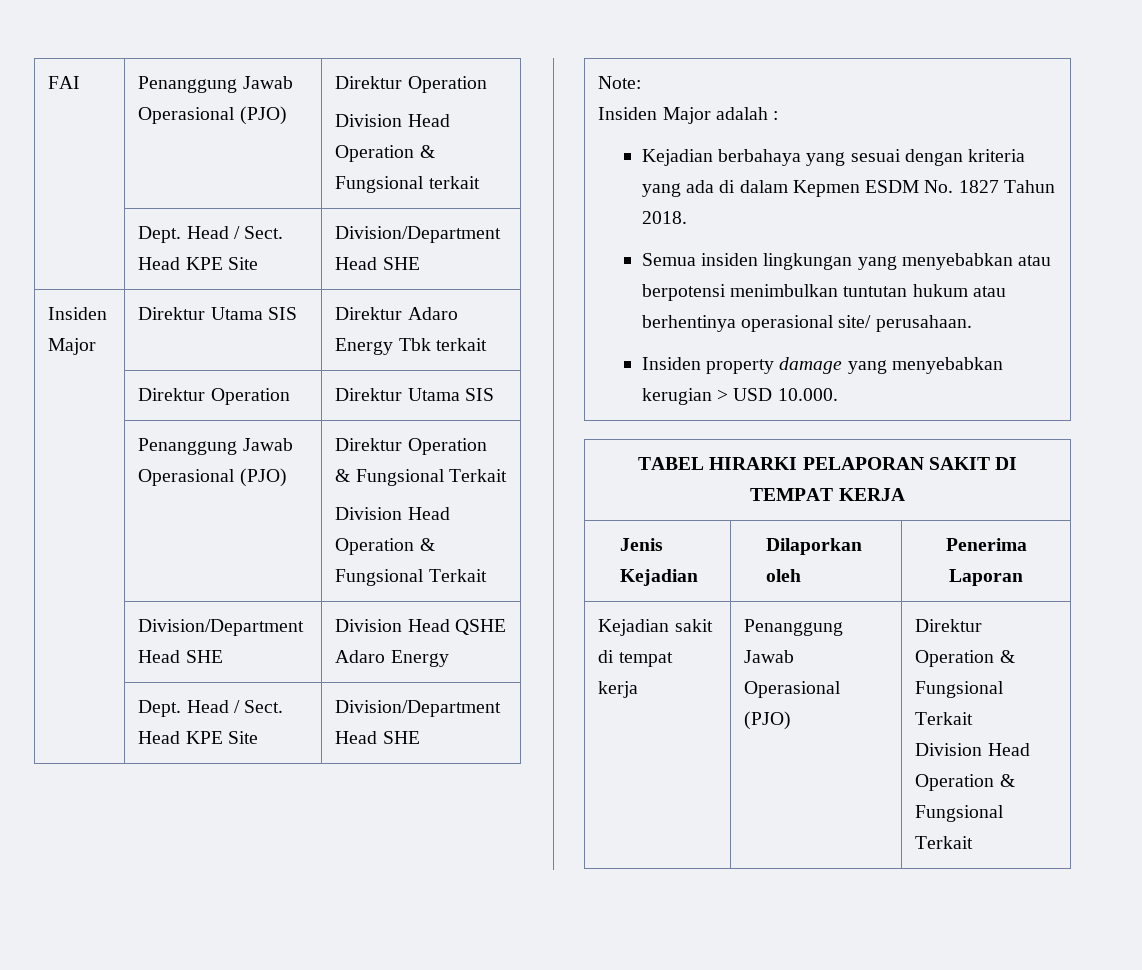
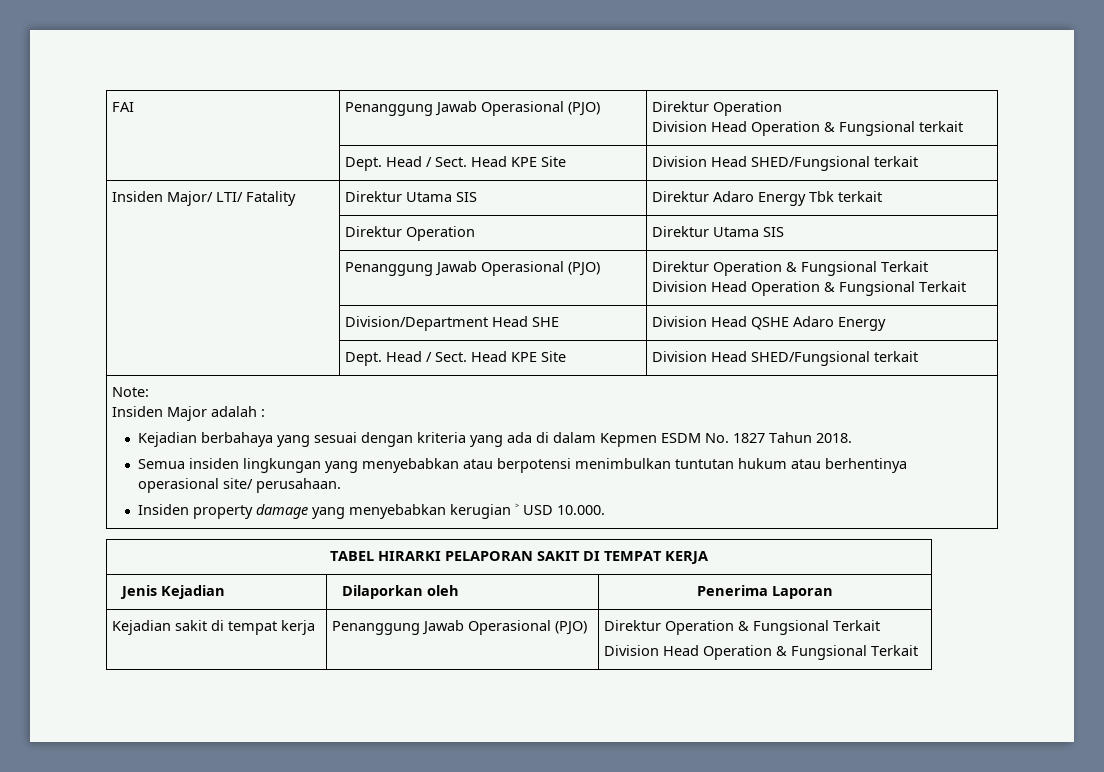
[335,226,502,243] [335,257,420,270] [48,307,108,320] [48,338,97,355] Division/Department Head SHE // Insiden Major -> [652,156,919,171] [112,191,297,206] Division Head SHED/Fungsional terkait // Insiden Major/ LTI/ Fatality
[335,700,502,717] [335,731,420,744] Division/Department Head SHE -> [652,351,919,366] Division Head SHED/Fungsional terkait

